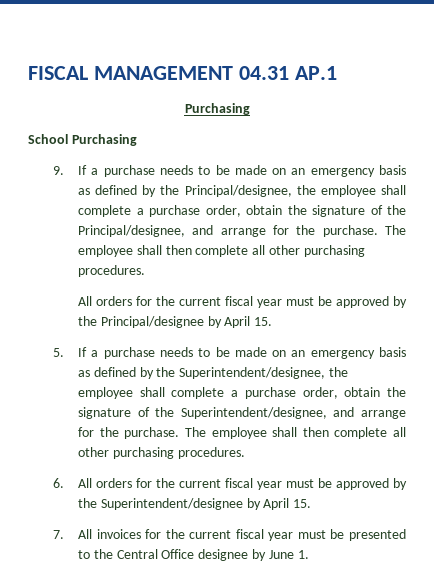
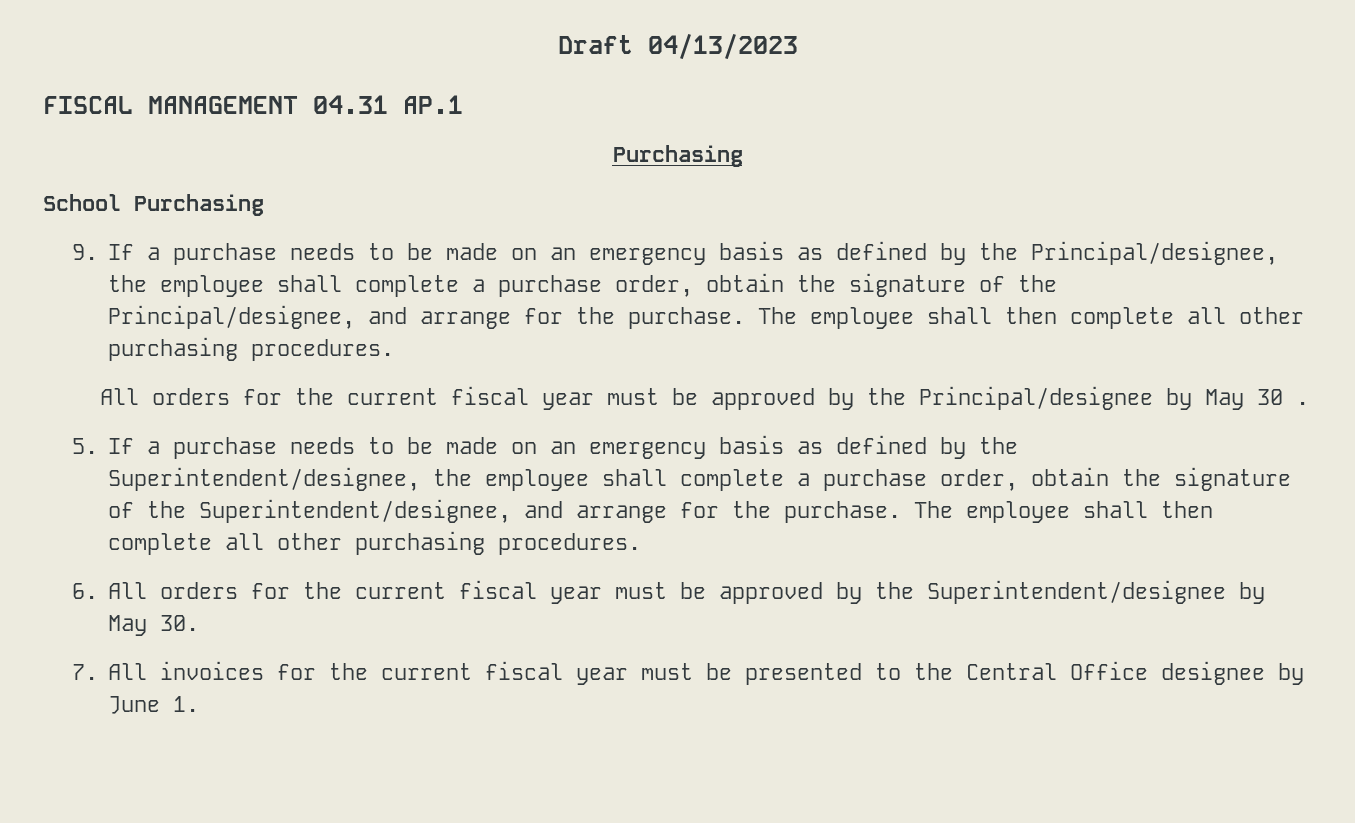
(28, 73) none -> [557,33,798,60] Draft 04/13/2023 //
[224,316,273,328] April 15. -> [1205,389,1310,410] May 30 .
[263,498,312,510] April 15. -> [108,615,200,636] May 30.

